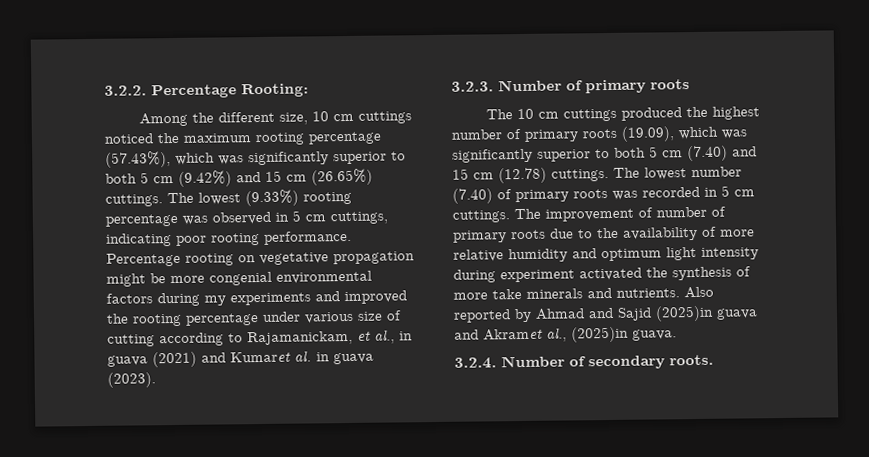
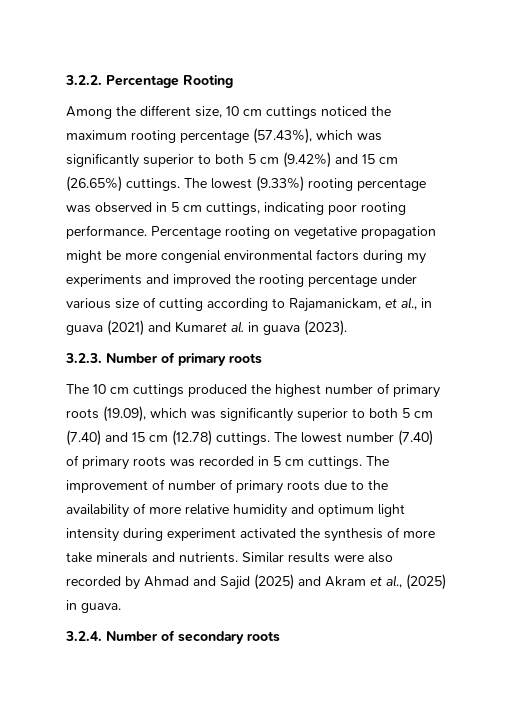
[241,83,309,98] Rooting: -> [183,75,233,88] Rooting
[684,286,714,299] [453,305,758,323] [454,326,629,343] Also reported by Ahmad and Sajid (2025)in guava and Akramet al., (2025)in -> [242,552,393,563] [66,574,446,590] [66,600,77,610] Similar results were also recorded by Ahmad and Sajid (2025) and Akram et al., (2025) in
[669,354,714,366] roots. -> [247,631,280,642] roots

